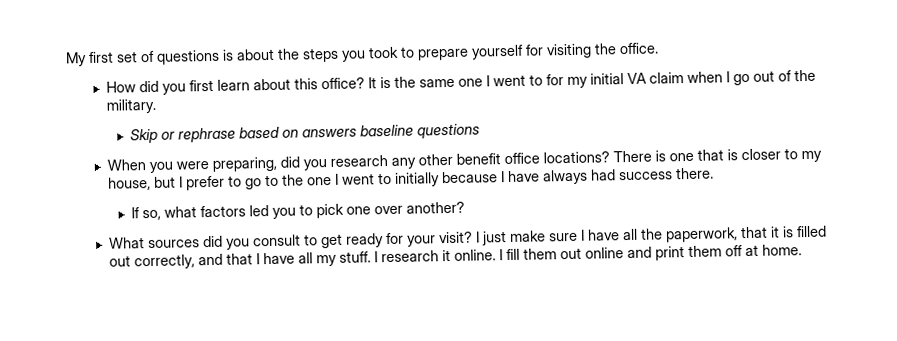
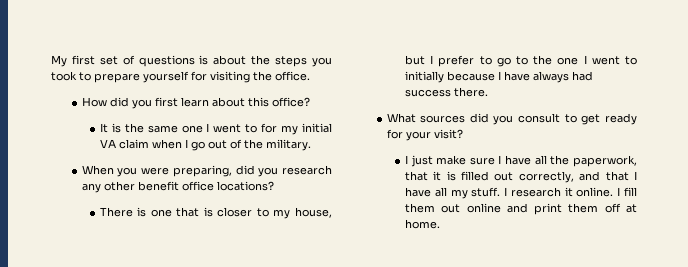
(365, 83) none -> (310, 102) //
[130,123,481,144] // Skip or rephrase based on answers baseline questions -> (311, 145) none
(610, 157) none -> (274, 186) //
[131,201,466,221] // If so, what factors led you to pick one over another? -> (488, 92) none
(473, 237) none -> (463, 134) //

